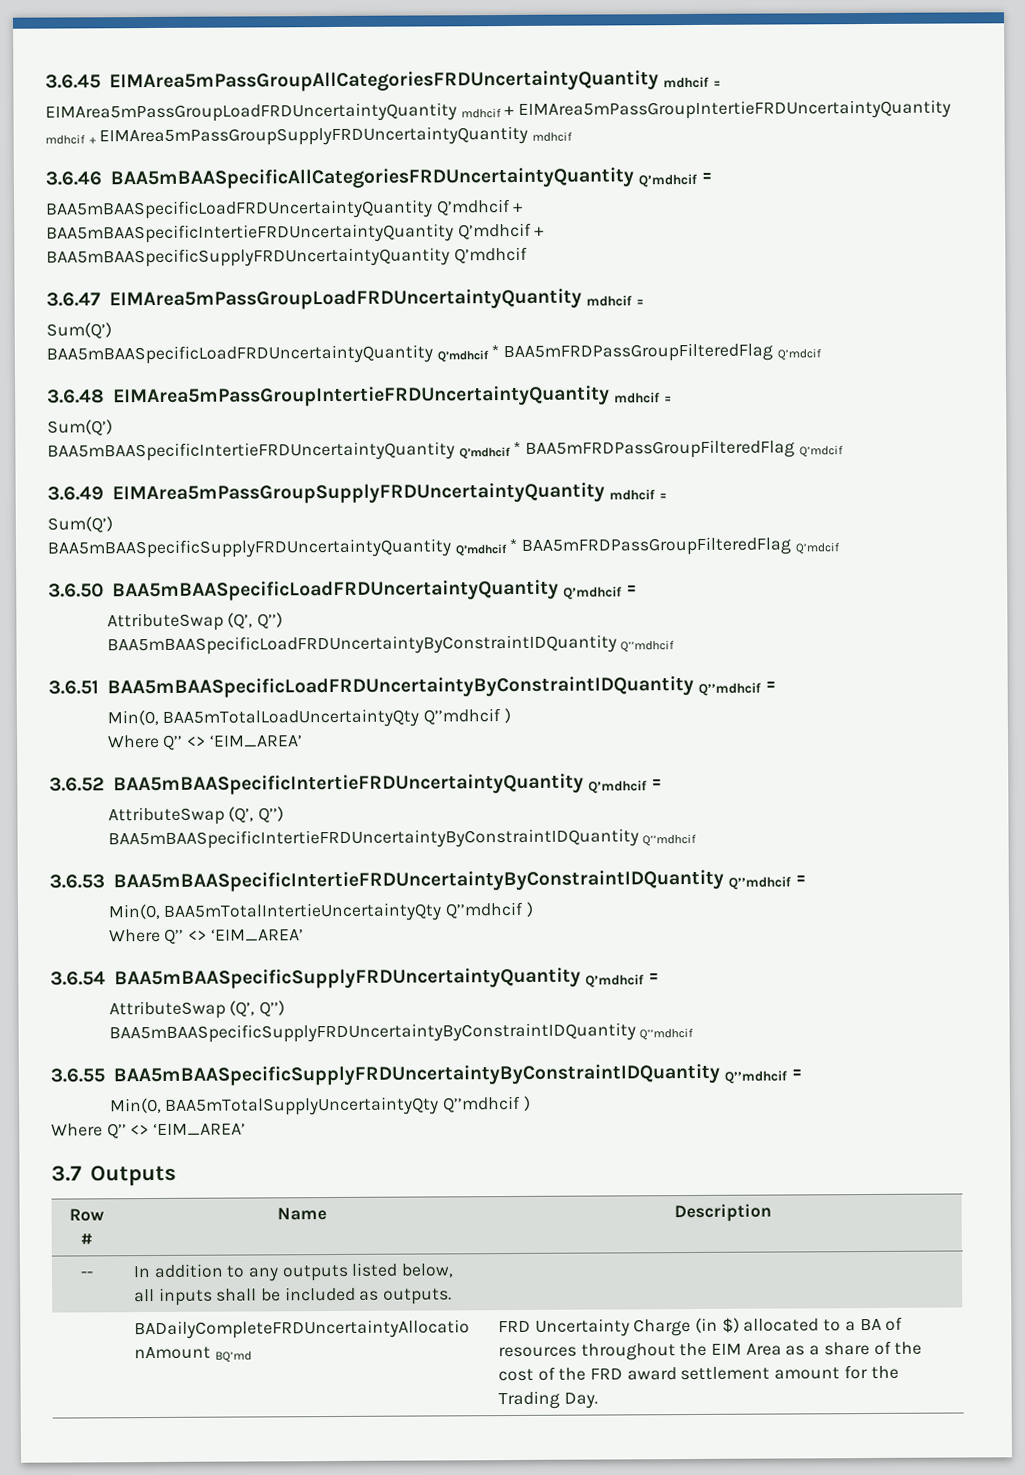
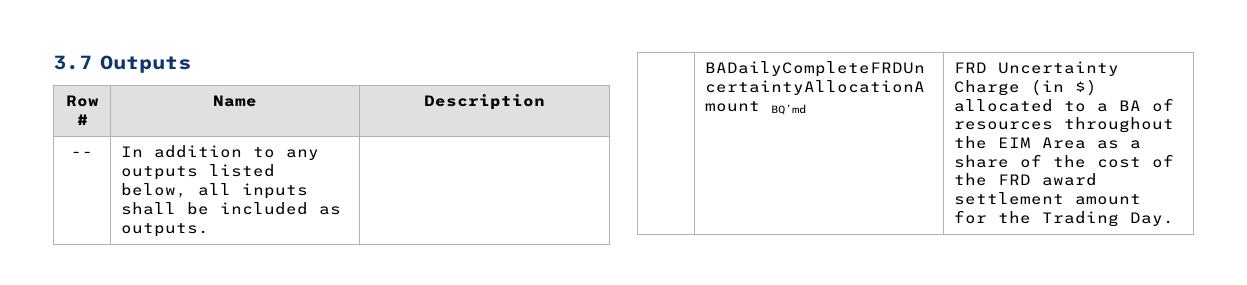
[45,70,722,93] [45,99,952,123] [45,125,574,147] [45,167,713,190] [45,199,524,220] [46,222,545,244] [46,246,528,268] [46,288,645,311] [46,322,112,339] [46,342,822,365] [47,385,673,408] [47,419,113,436] [47,439,844,462] [47,482,668,505] [47,516,113,533] [47,536,840,559] [48,579,638,602] [106,612,284,632] [106,634,676,656] [48,675,777,699] [106,708,511,728] [106,734,303,750] [49,773,663,796] [107,806,285,826] [107,828,698,850] [49,869,807,893] [107,901,534,922] [108,928,304,944] [50,967,660,990] [108,1000,286,1020] [108,1022,695,1044] [50,1063,803,1087] [109,1095,531,1116] [51,1123,247,1139] 3.6.45 EIMArea5mPassGroupAllCategoriesFRDUncertaintyQuantity mdhcif = // EIMArea5mPassGroupLoadFRDUncertaintyQuantity mdhcif + EIMArea5mPassGroupIntertieFRDUncertaintyQuantity mdhcif + EIMArea5mPassGroupSupplyFRDUncertaintyQuantity mdhcif // 3.6.46 BAA5mBAASpecificAllCategoriesFRDUncertaintyQuantity Q’mdhcif = // BAA5mBAASpecificLoadFRDUncertaintyQuantity Q’mdhcif + // BAA5mBAASpecificIntertieFRDUncertaintyQuantity Q’mdhcif + // BAA5mBAASpecificSupplyFRDUncertaintyQuantity Q’mdhcif // 3.6.47 EIMArea5mPassGroupLoadFRDUncertaintyQuantity mdhcif = // Sum(Q’) // BAA5mBAASpecificLoadFRDUncertaintyQuantity Q’mdhcif * BAA5mFRDPassGroupFilteredFlag Q’mdcif // 3.6.48 EIMArea5mPassGroupIntertieFRDUncertaintyQuantity mdhcif = // Sum(Q’) // BAA5mBAASpecificIntertieFRDUncertaintyQuantity Q’mdhcif * BAA5mFRDPassGroupFilteredFlag Q’mdcif // 3.6.49 EIMArea5mPassGroupSupplyFRDUncertaintyQuantity mdhcif = // Sum(Q’) // BAA5mBAASpecificSupplyFRDUncertaintyQuantity Q’mdhcif * BAA5mFRDPassGroupFilteredFlag Q’mdcif // 3.6.50 BAA5mBAASpecificLoadFRDUncertaintyQuantity Q’mdhcif = // AttributeSwap (Q’, Q’’) // BAA5mBAASpecificLoadFRDUncertaintyByConstraintIDQuantity Q’’mdhcif // 3.6.51 BAA5mBAASpecificLoadFRDUncertaintyByConstraintIDQuantity Q’’mdhcif = // Min(0, BAA5mTotalLoadUncertaintyQty Q’’mdhcif ) // Where Q’’ <> ‘EIM_AREA’ // 3.6.52 BAA5mBAASpecificIntertieFRDUncertaintyQuantity Q’mdhcif = // AttributeSwap (Q’, Q’’) // BAA5mBAASpecificIntertieFRDUncertaintyByConstraintIDQuantity Q’’mdhcif // 3.6.53 BAA5mBAASpecificIntertieFRDUncertaintyByConstraintIDQuantity Q’’mdhcif = // Min(0, BAA5mTotalIntertieUncertaintyQty Q’’mdhcif ) // Where Q’’ <> ‘EIM_AREA’ // 3.6.54 BAA5mBAASpecificSupplyFRDUncertaintyQuantity Q’mdhcif = // AttributeSwap (Q’, Q’’) // BAA5mBAASpecificSupplyFRDUncertaintyByConstraintIDQuantity Q’’mdhcif // 3.6.55 BAA5mBAASpecificSupplyFRDUncertaintyByConstraintIDQuantity Q’’mdhcif = // Min(0, BAA5mTotalSupplyUncertaintyQty Q’’mdhcif ) // Where Q’’ <> ‘EIM_AREA’ // -> (53, 62) none

